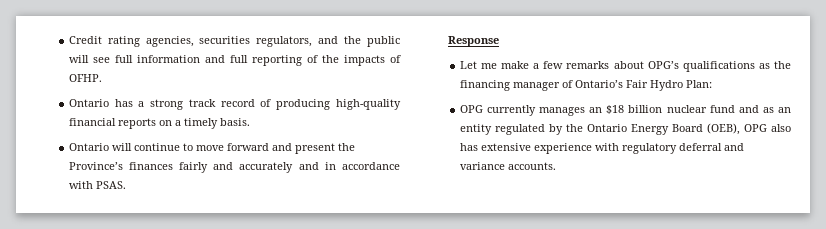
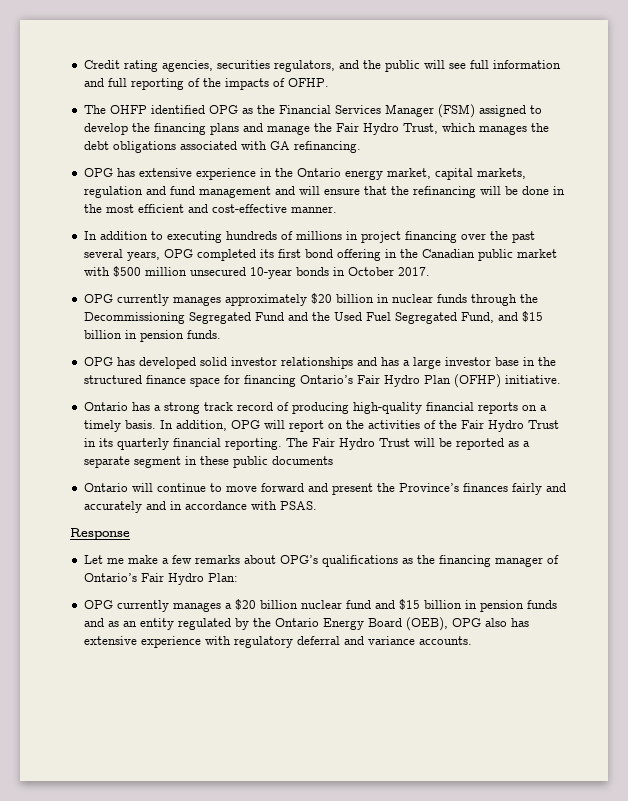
(102, 78) none -> [84,104,543,118] [84,123,550,135] [84,141,362,153] [84,168,527,180] [84,186,566,198] [84,204,338,213] [84,231,536,243] [84,249,558,261] [84,266,431,279] [84,293,539,306] [84,311,544,324] [84,330,222,342] [84,357,557,369] [84,374,562,388] // The OHFP identified OPG as the Financial Services Manager (FSM) assigned to develop the financing plans and manage the Fair Hydro Trust, which manages the debt obligations associated with GA refinancing. // OPG has extensive experience in the Ontario energy market, capital markets, regulation and fund management and will ensure that the refinancing will be done in the most efficient and cost-effective manner. // In addition to executing hundreds of millions in project financing over the past several years, OPG completed its first bond offering in the Canadian public market with $500 million unsecured 10-year bonds in October 2017. // OPG currently manages approximately $20 billion in nuclear funds through the Decommissioning Segregated Fund and the Used Fuel Segregated Fund, and $15 billion in pension funds. // OPG has developed solid investor relationships and has a large investor base in the structured finance space for financing Ontario’s Fair Hydro Plan (OFHP) initiative.
(250, 122) none -> [160,420,560,432] [84,438,531,450] [84,456,334,468] In addition, OPG will report on the activities of the Fair Hydro Trust in its quarterly financial reporting. The Fair Hydro Trust will be reported as a separate segment in these public documents
[589,105,625,114] an $18 -> [225,599,257,610] a $20
(759, 109) none -> [399,599,558,612] [84,618,105,627] $15 billion in pension funds and

